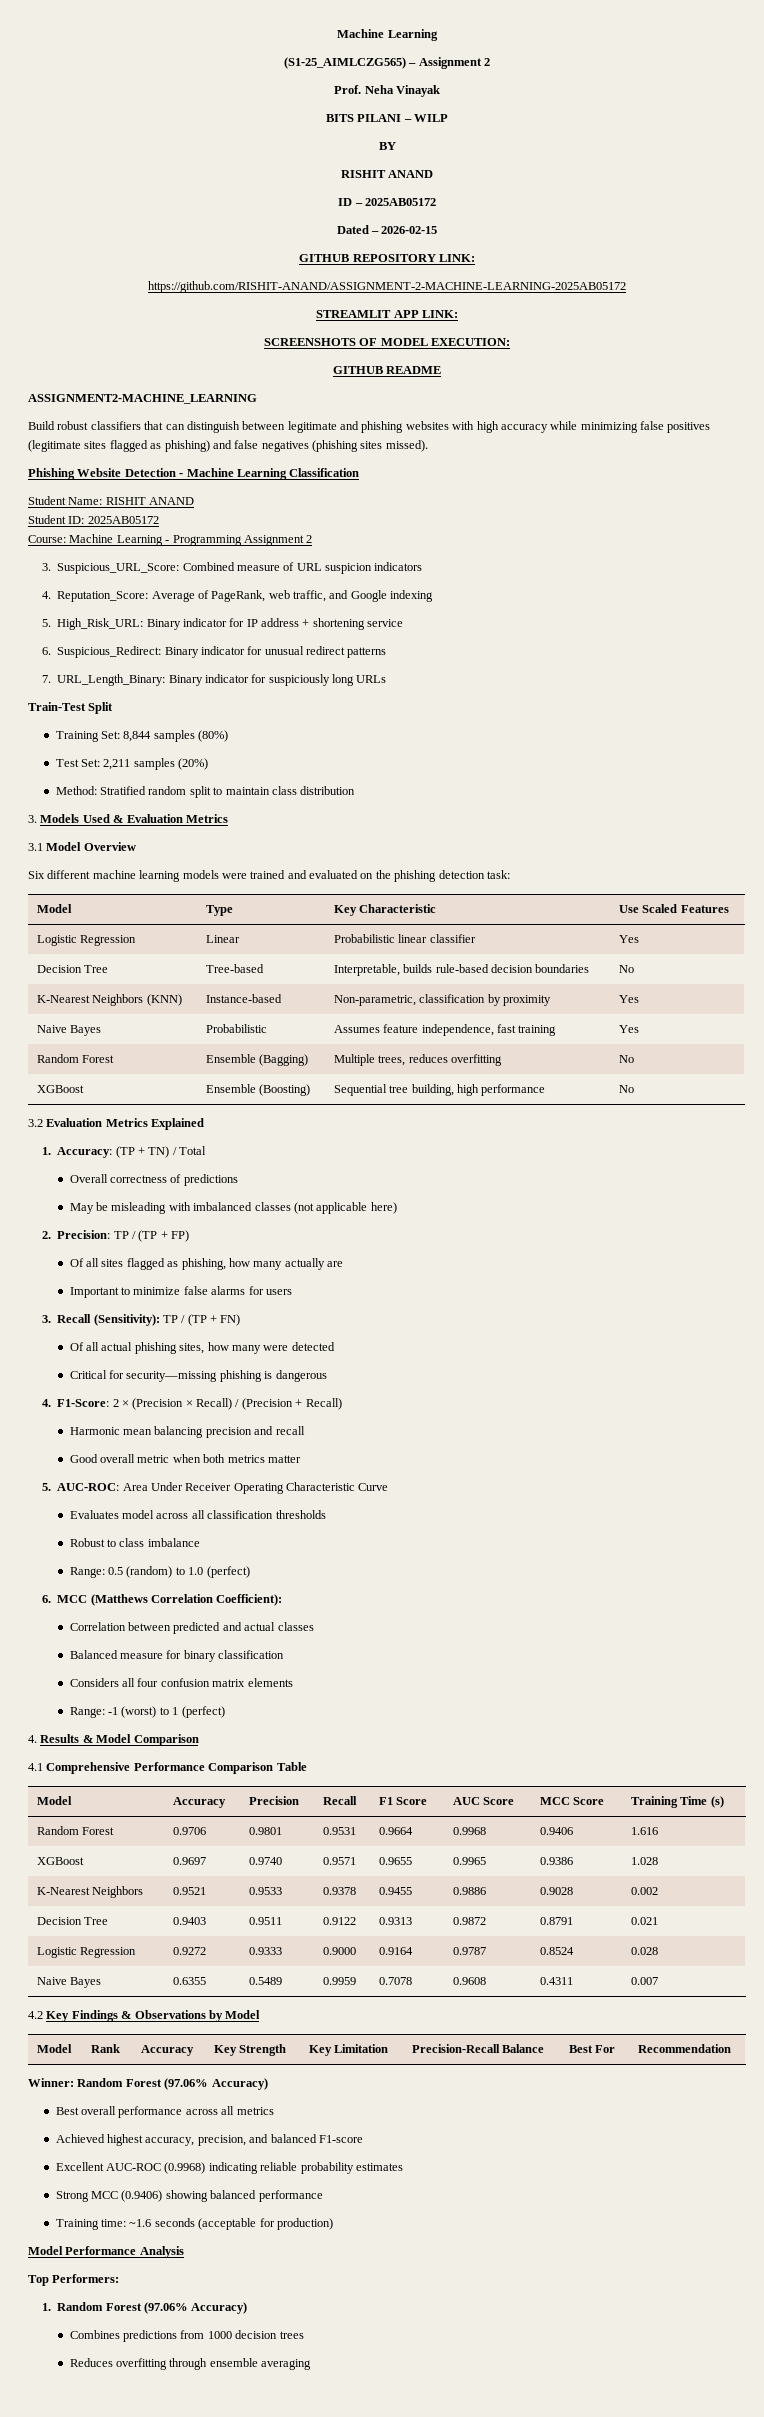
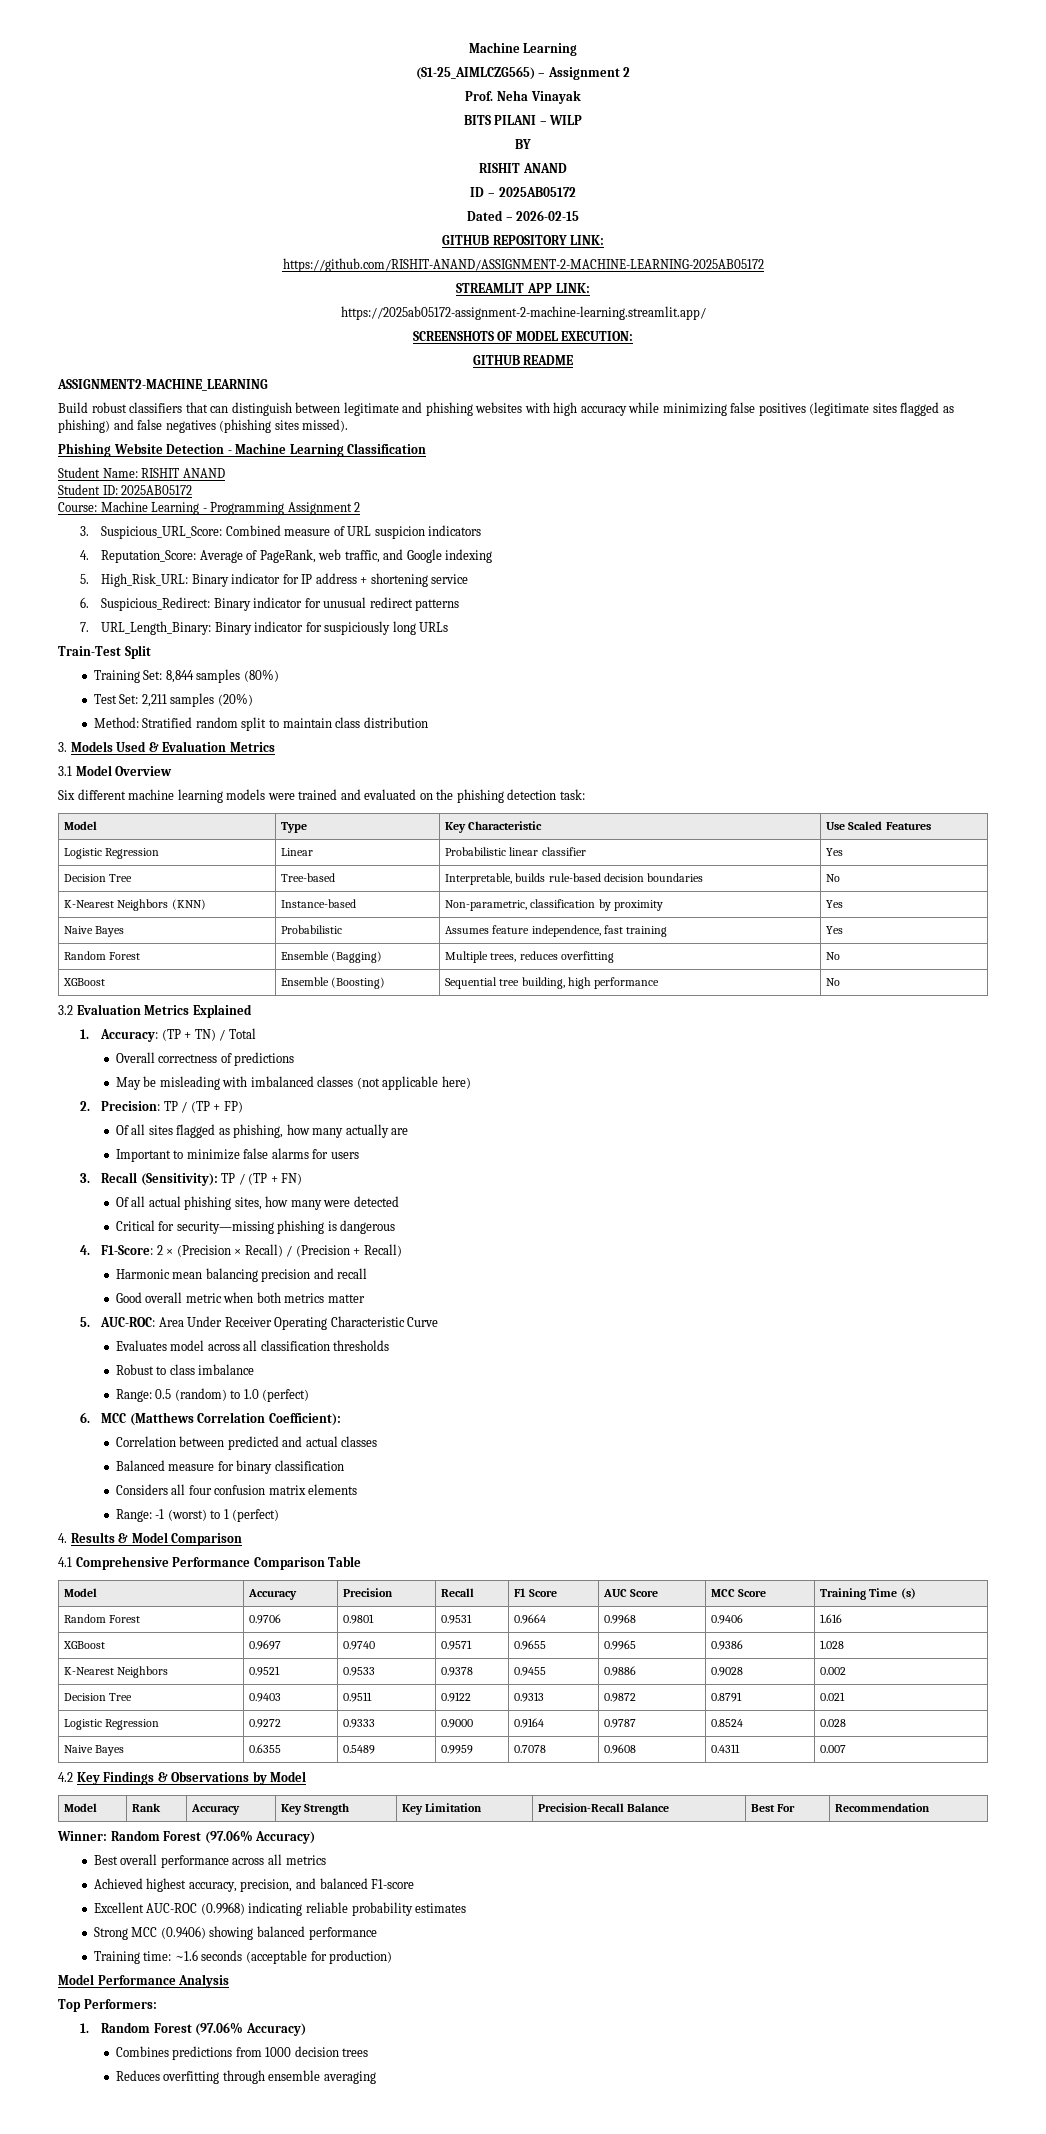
(458, 314) none -> [340,306,706,320] // https://2025ab05172-assignment-2-machine-learning.streamlit.app/

